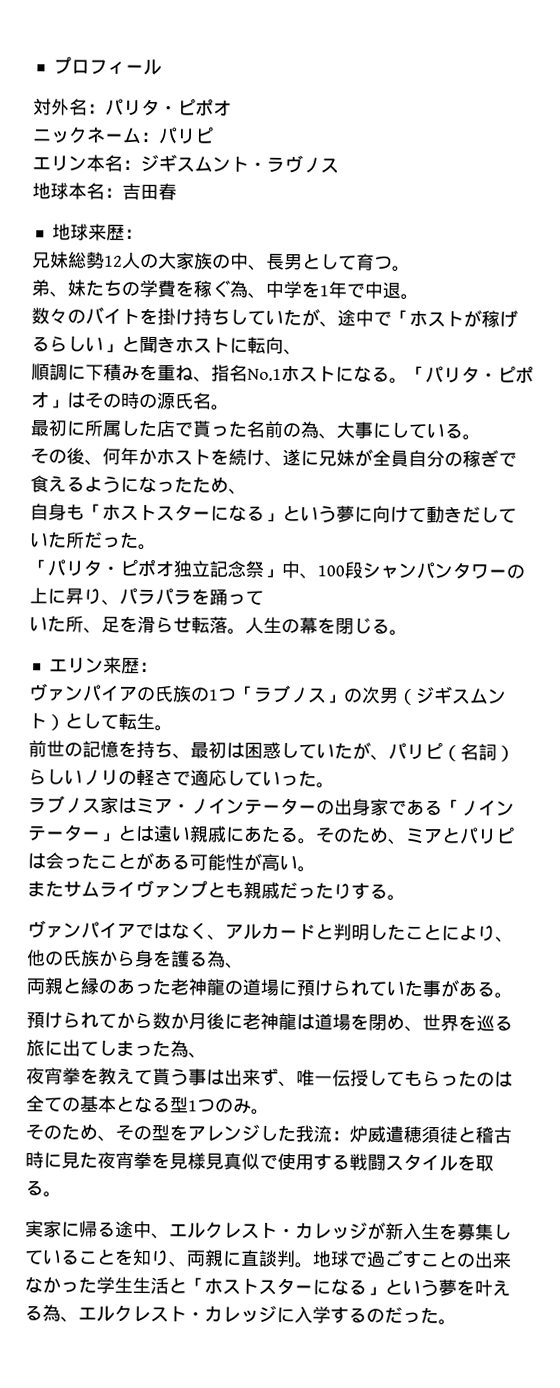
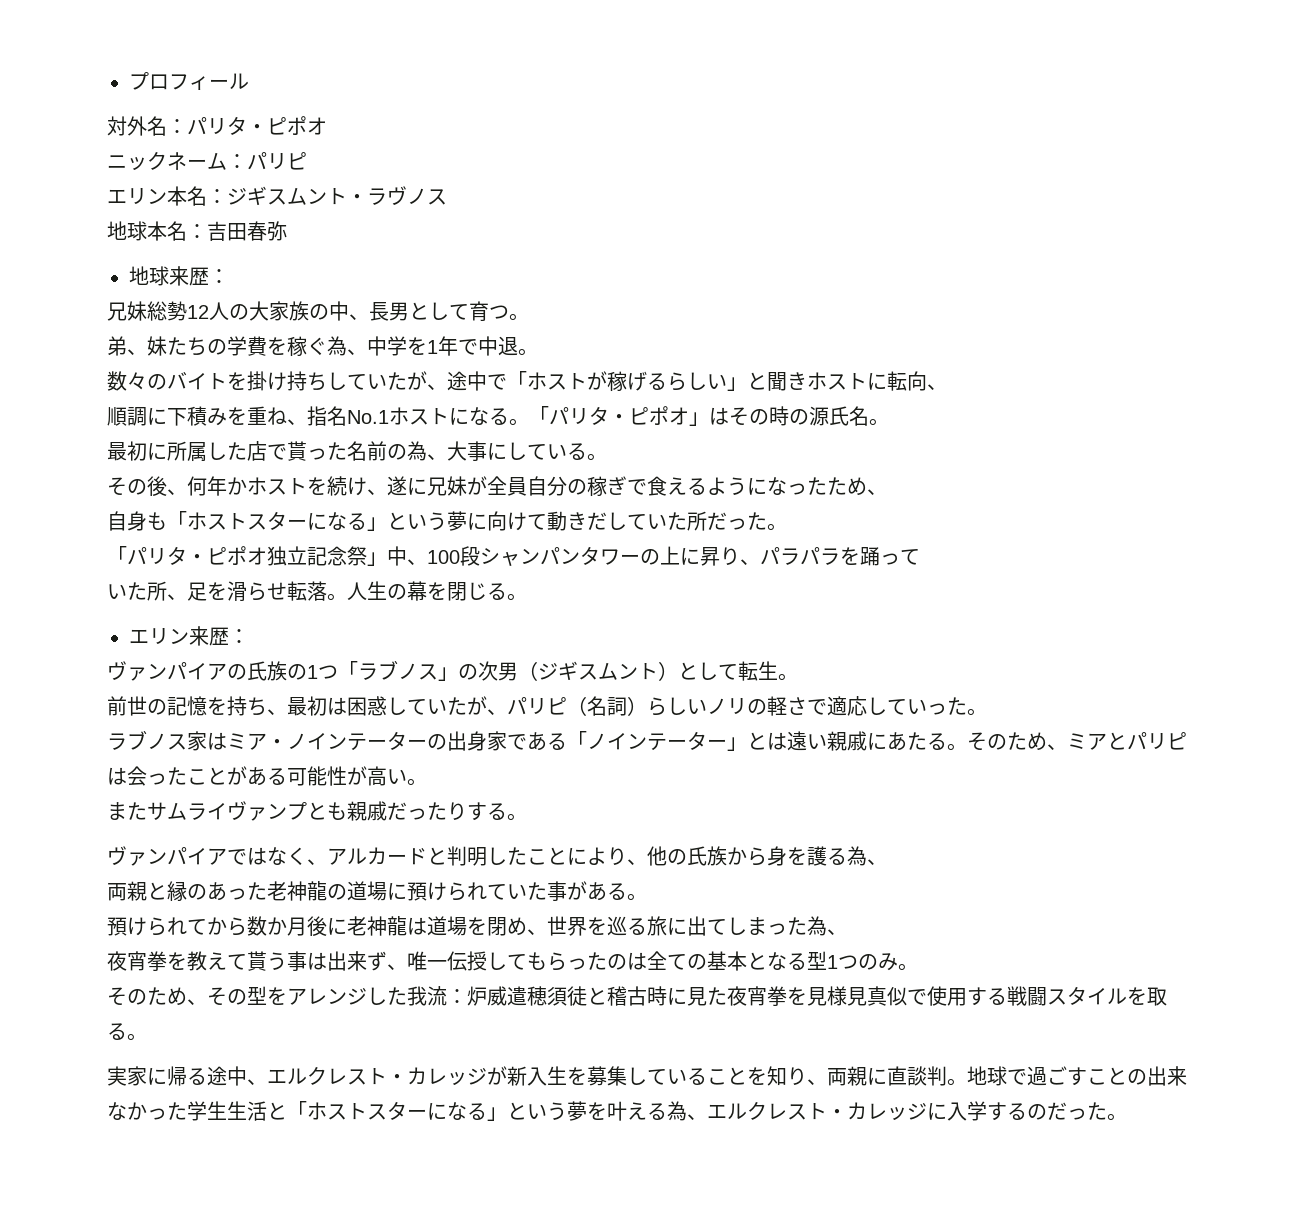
(177, 192) none -> [267,221,287,241] 弥

